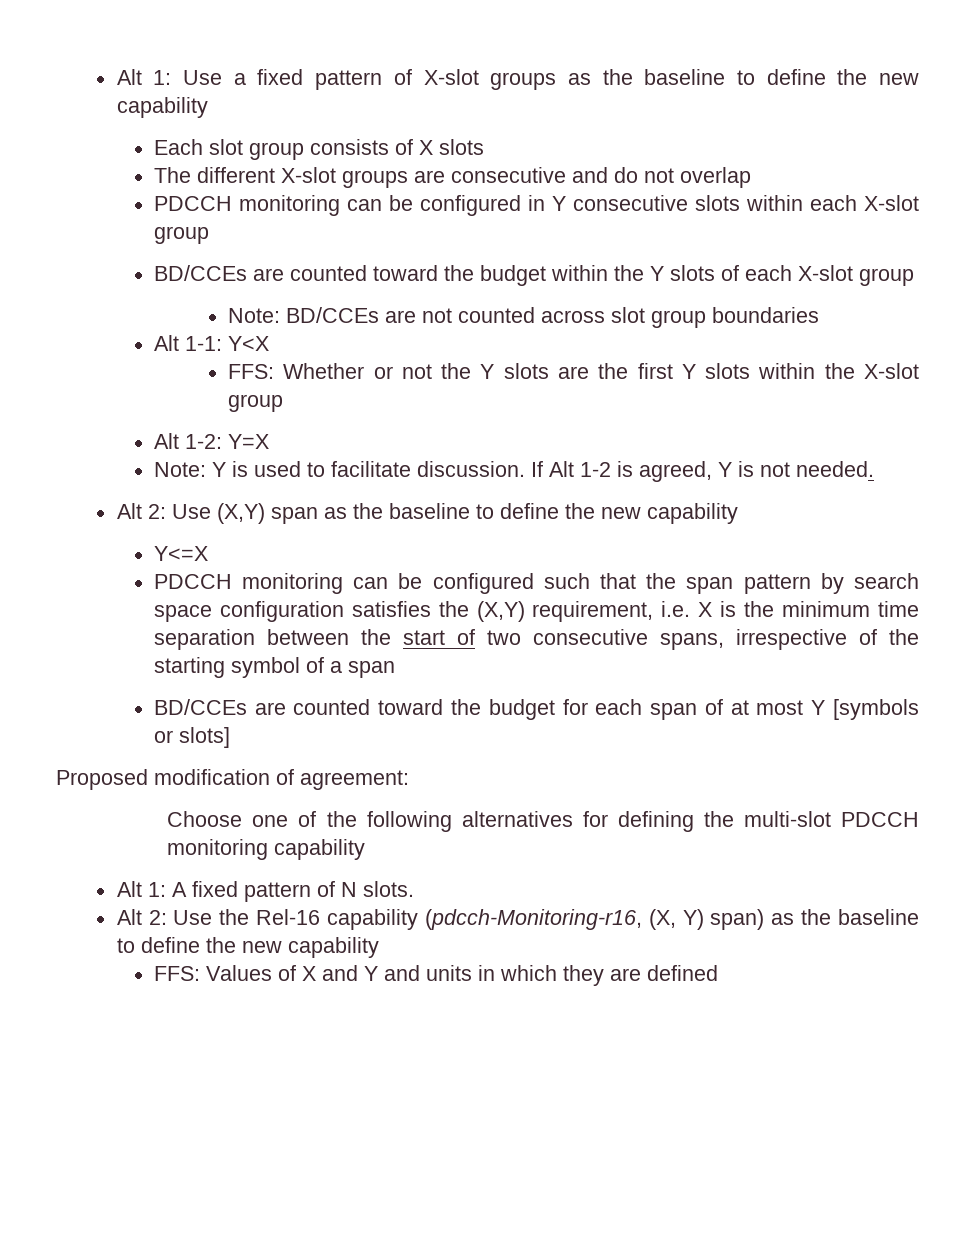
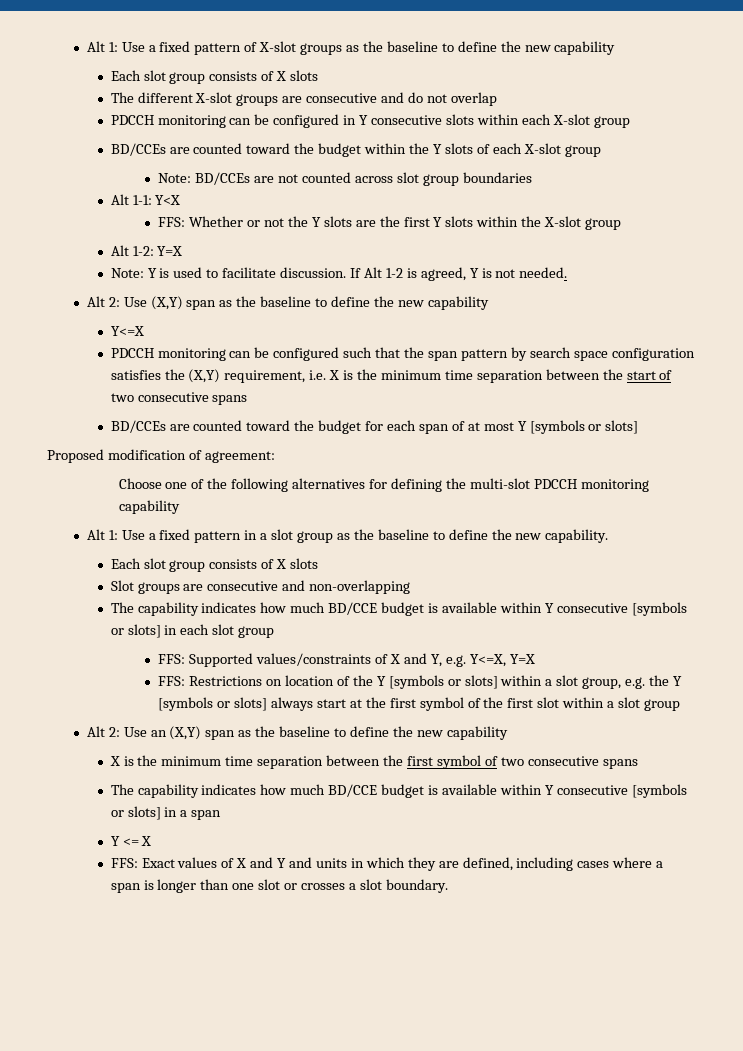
[659,629,919,650] [153,657,395,678] spans, irrespective of the starting symbol of a span -> [212,395,248,405] spans
[171,881,414,902] [116,909,920,930] [116,937,379,958] [153,965,272,981] A fixed pattern of N slots. // Alt 2: Use the Rel-16 capability (pdcch-Monitoring-r16, (X, Y) span) as the baseline to define the new capability // FFS: Values -> [121,529,609,543] [110,558,319,572] [110,580,411,594] [110,602,687,616] [110,624,275,638] [158,653,535,667] [158,675,682,689] [158,697,680,711] [86,726,508,740] [109,755,638,769] [110,784,687,798] [110,806,222,820] [110,836,152,846] [110,857,218,868] Use a fixed pattern in a slot group as the baseline to define the new capability. // Each slot group consists of X slots // Slot groups are consecutive and non-overlapping // The capability indicates how much BD/CCE budget is available within Y consecutive [symbols or slots] in each slot group // FFS: Supported values/constraints of X and Y, e.g. Y<=X, Y=X // FFS: Restrictions on location of the Y [symbols or slots] within a slot group, e.g. the Y [symbols or slots] always start at the first symbol of the first slot within a slot group // Alt 2: Use an (X,Y) span as the baseline to define the new capability // X is the minimum time separation between the first symbol of two consecutive spans // The capability indicates how much BD/CCE budget is available within Y consecutive [symbols or slots] in a span // Y <= X // FFS: Exact values
[646,965,718,981] defined -> [462,857,664,871] [110,879,448,893] defined, including cases where a span is longer than one slot or crosses a slot boundary.

